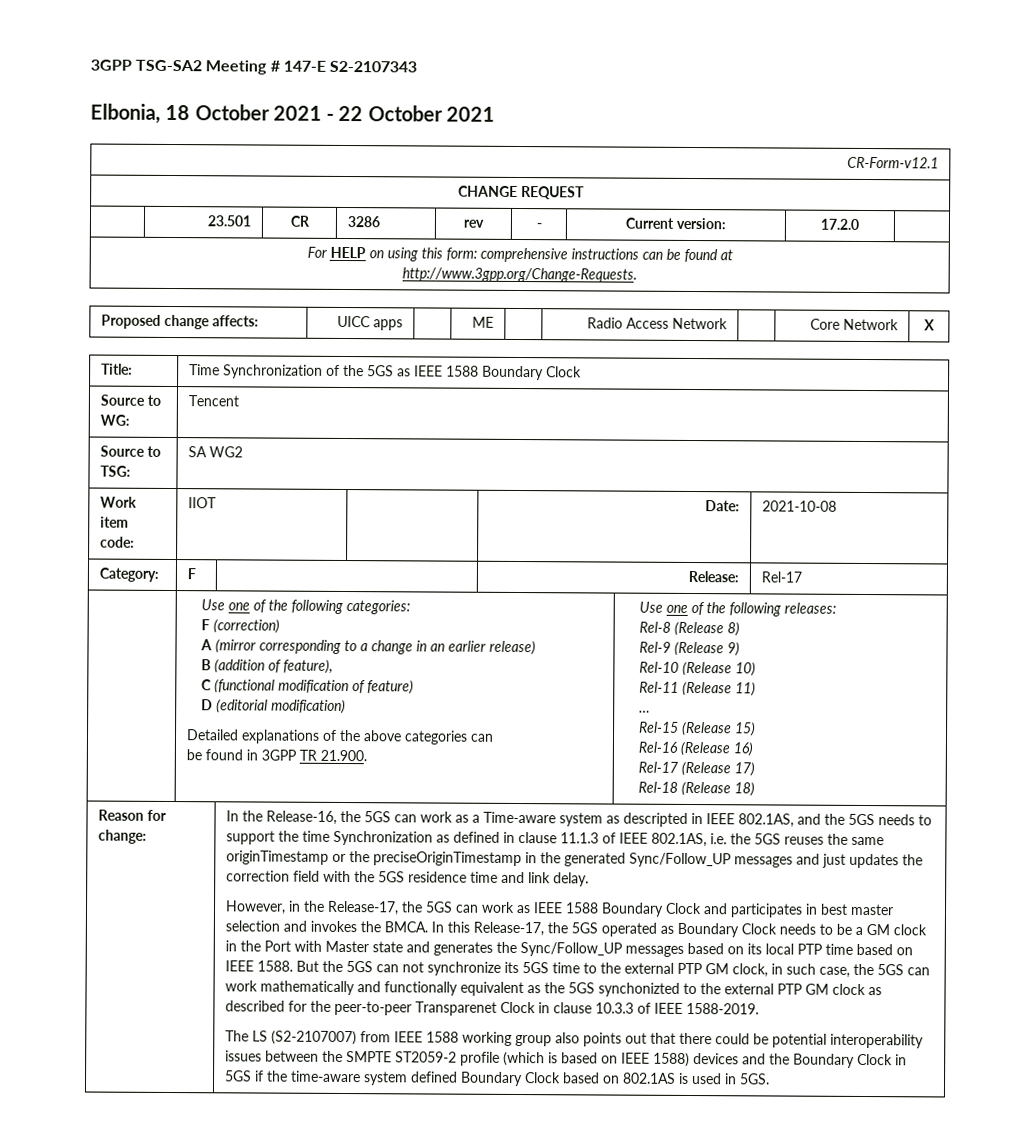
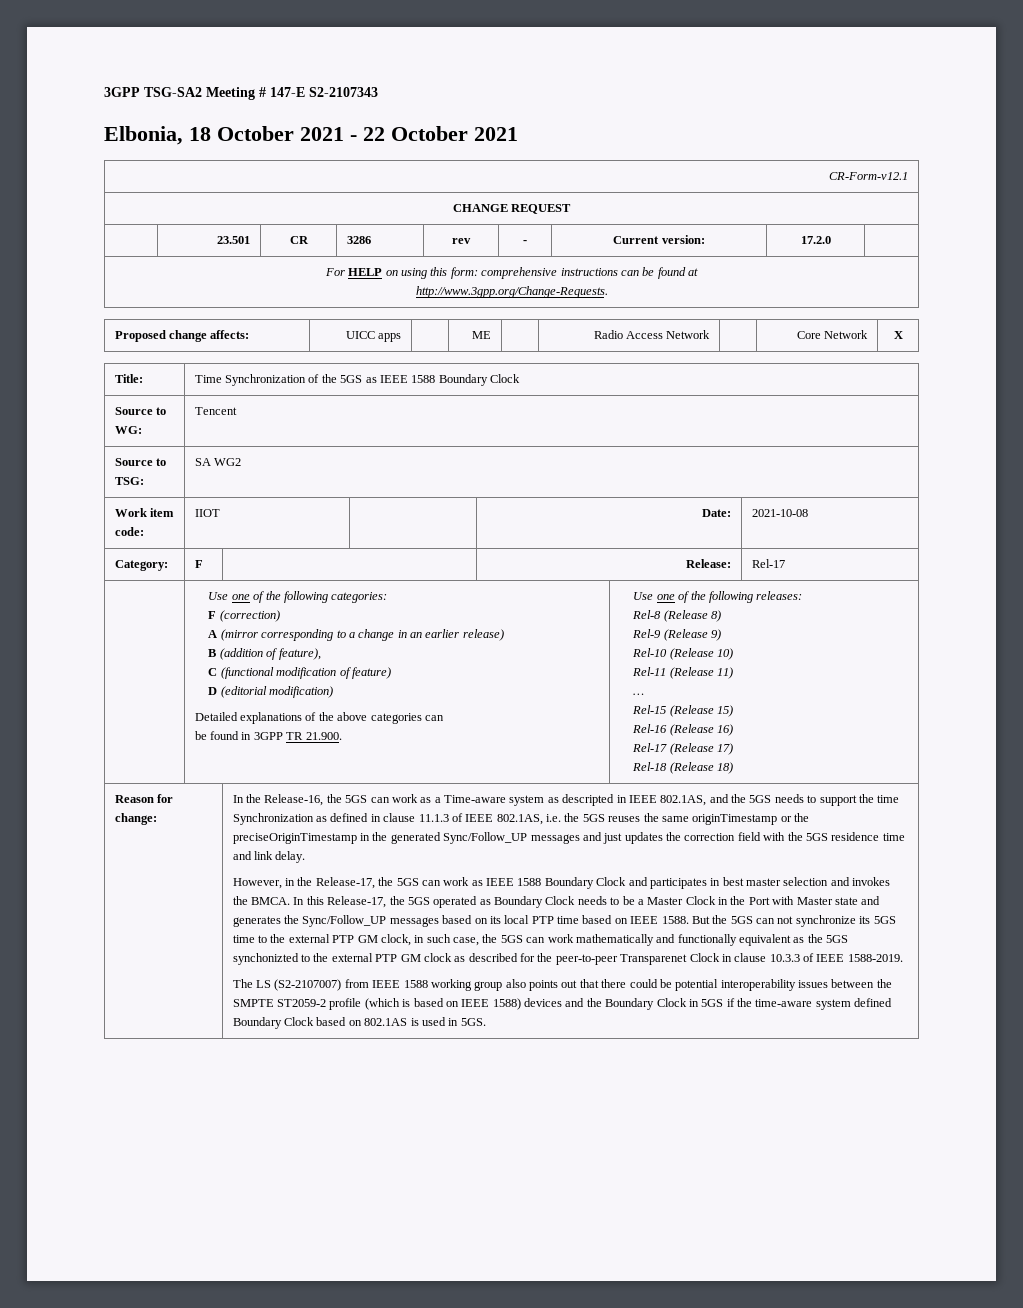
[865,924,927,936] GM clock -> [647,896,716,905] Master Clock

